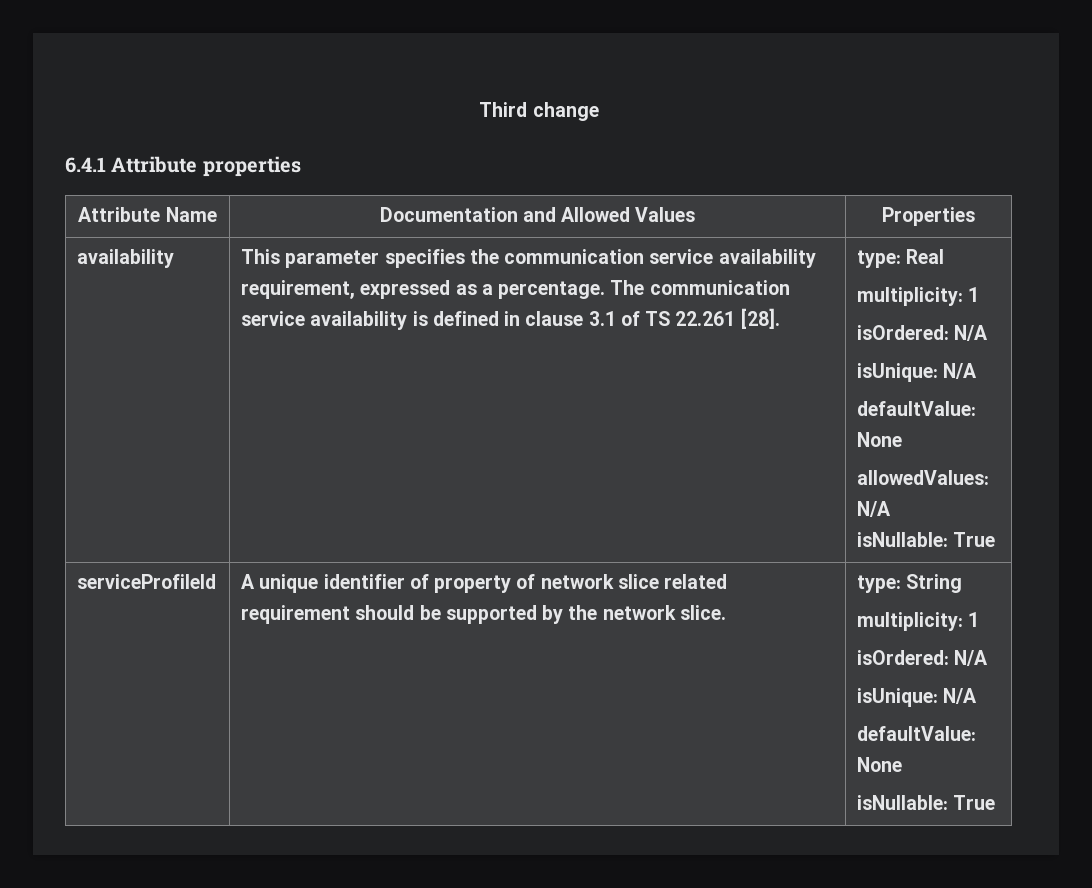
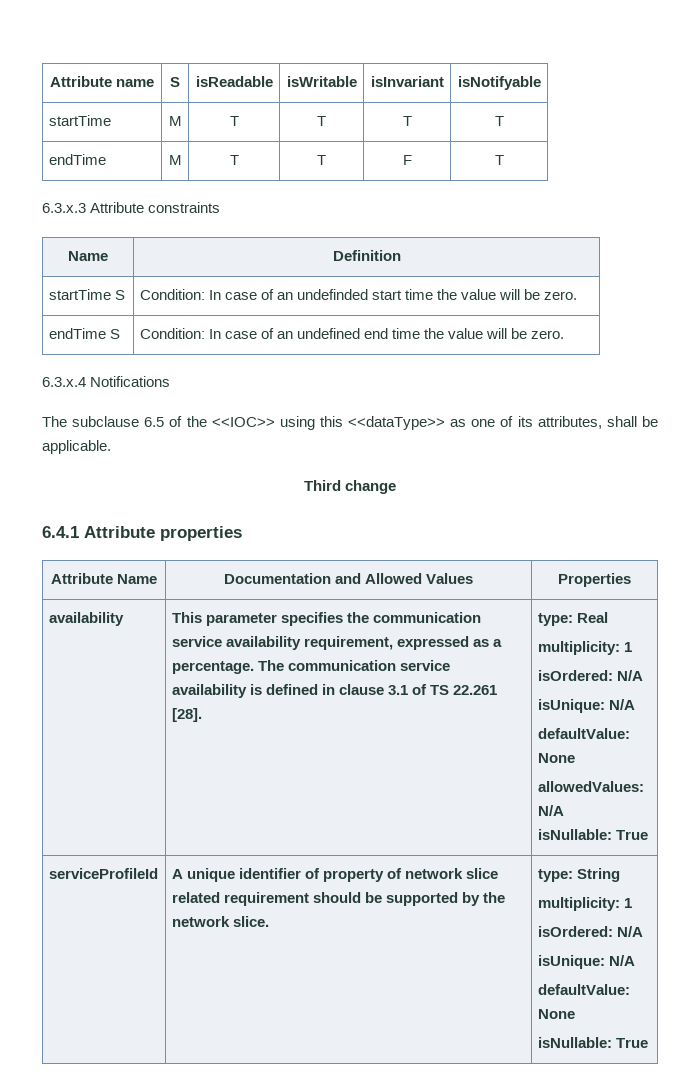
(479, 109) none -> [49,76,155,87] [170,77,180,87] [195,76,273,87] [286,76,357,87] [370,76,444,87] [457,76,541,90] [48,115,111,126] [168,116,182,126] [229,116,239,126] [317,116,326,126] [402,116,412,126] [494,116,504,126] [48,154,106,165] [168,155,182,165] [229,155,239,165] [317,155,326,165] [402,155,412,165] [494,155,504,165] [42,202,221,213] [68,251,108,261] [332,250,401,261] [48,289,125,300] [139,289,578,300] [48,328,120,339] [139,328,565,339] [42,376,171,387] [42,416,658,430] [42,440,111,454] Attribute name | S | isReadable | isWritable | isInvariant | isNotifyable // startTime | M | T | T | T | T // endTime | M | T | T | F | T // 6.3.x.3 Attribute constraints // Name | Definition // startTime S | Condition: In case of an undefinded start time the value will be zero. // endTime S | Condition: In case of an undefined end time the value will be zero. // 6.3.x.4 Notifications // The subclause 6.5 of the <<IOC>> using this <<dataType>> as one of its attributes, shall be applicable. //

